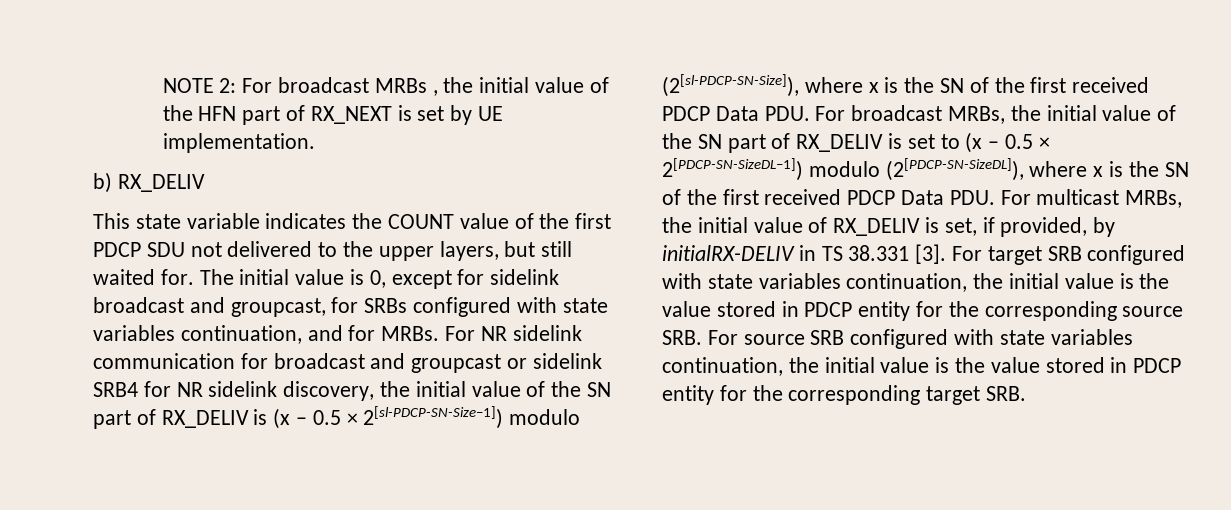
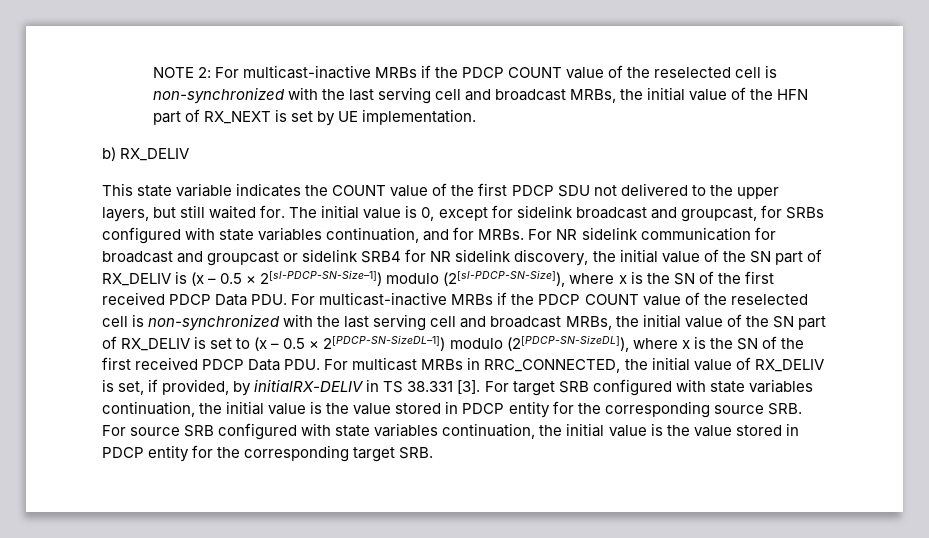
[278,77,438,96] broadcast MRBs , -> [242,65,778,79] [152,87,616,104] multicast-inactive MRBs if the PDCP COUNT value of the reselected cell is non-synchronized with the last serving cell and broadcast MRBs,
(846, 113) none -> [319,292,808,306] [102,314,487,331] multicast-inactive MRBs if the PDCP COUNT value of the reselected cell is non-synchronized with the last serving cell and
[1125,190,1183,208] MRBs, -> [421,357,621,373] MRBs in RRC_CONNECTED,

